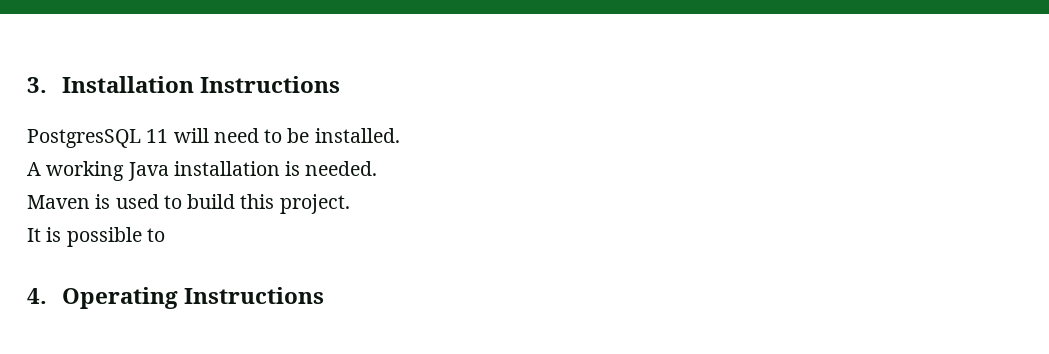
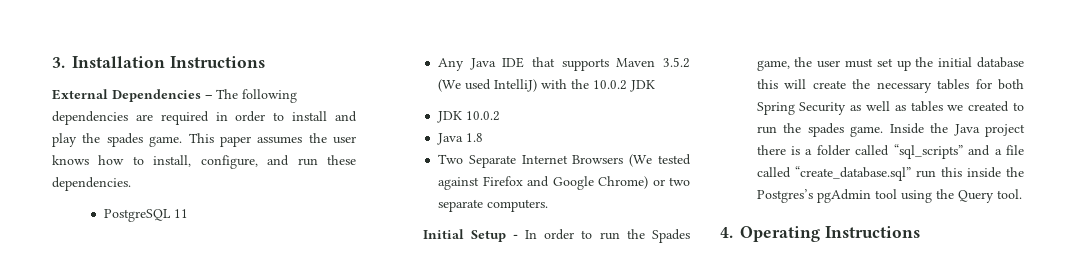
[27,128,400,148] [27,161,378,181] [27,194,350,214] [27,227,165,247] PostgresSQL 11 will need to be installed. // A working Java installation is needed. // Maven is used to build this project. // It is possible to -> [52,89,297,103] [52,111,357,125] [52,133,356,147] [52,155,356,169] [52,177,131,191] [104,209,189,222] [438,57,690,71] [438,79,656,92] [437,111,501,123] [437,133,484,145] [438,154,691,168] [438,176,690,190] [438,199,549,212] [422,229,690,243] [756,57,1024,71] [756,79,1024,93] [756,101,1024,115] [756,123,1025,137] [756,144,1024,159] [756,166,1024,181] [756,189,1022,203] External Dependencies – The following dependencies are required in order to install and play the spades game. This paper assumes the user knows how to install, configure, and run these dependencies. // PostgreSQL 11 // Any Java IDE that supports Maven 3.5.2 (We used IntelliJ) with the 10.0.2 JDK // JDK 10.0.2 // Java 1.8 // Two Separate Internet Browsers (We tested against Firefox and Google Chrome) or two separate computers. // Initial Setup - In order to run the Spades game, the user must set up the initial database this will create the necessary tables for both Spring Security as well as tables we created to run the spades game. Inside the Java project there is a folder called “sql_scripts” and a file called “create_database.sql” run this inside the Postgres’s pgAdmin tool using the Query tool.

